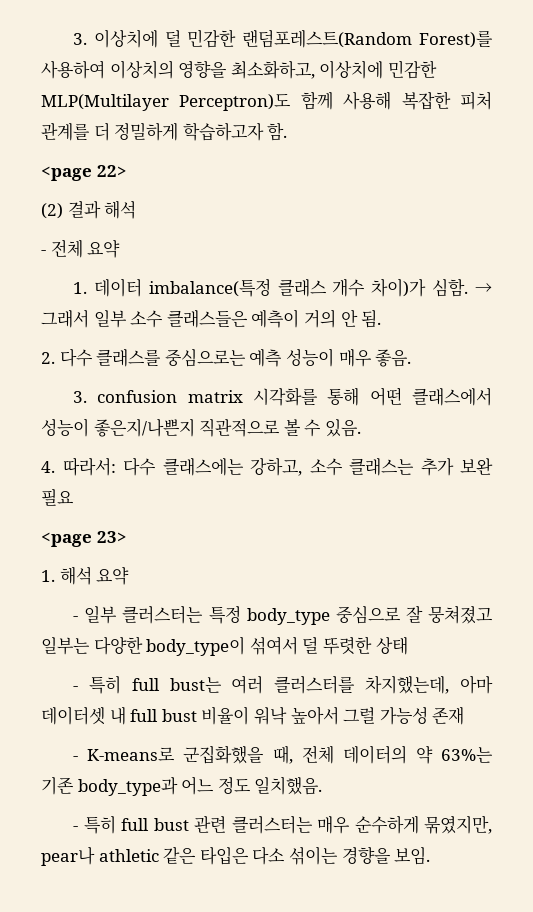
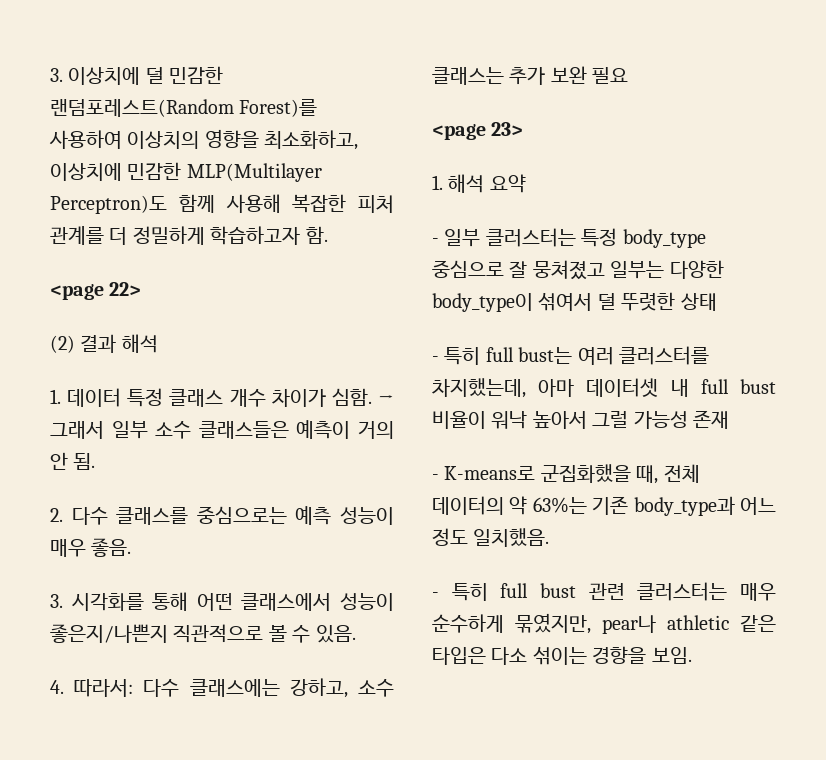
[41,239,121,258] // - 전체 요약 -> (158, 343) none
[148,279,271,297] imbalance(특정 -> [127,388,164,407] 특정
[371,278,427,297] 차이)가 -> [271,388,326,407] 차이가
[97,390,243,403] confusion matrix -> (63, 601) none

